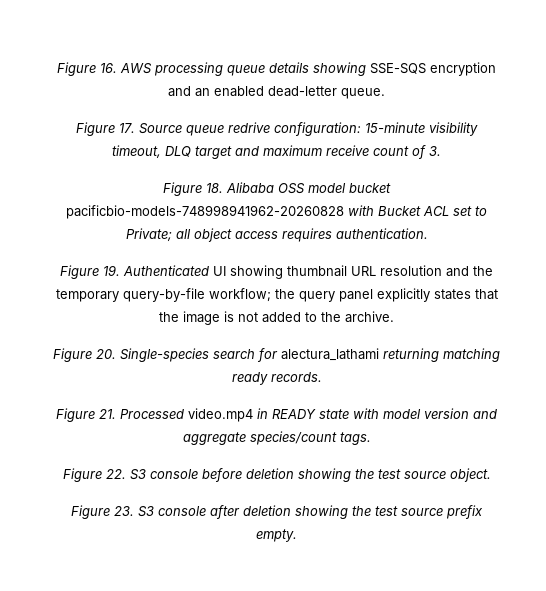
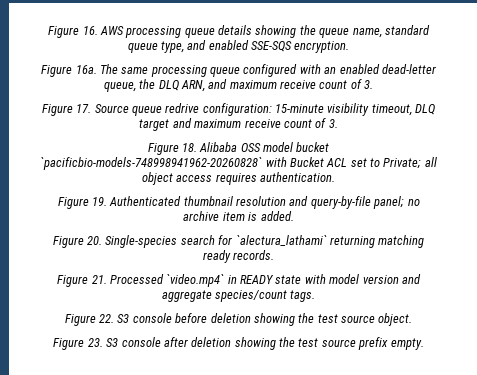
[370,62,496,76] [168,86,385,99] SSE-SQS encryption and an enabled dead-letter queue. -> [299,25,430,38] [127,40,350,53] [41,64,436,77] [103,79,374,92] the queue name, standard queue type, and enabled SSE-SQS encryption. // Figure 16a. The same processing queue configured with an enabled dead-letter queue, the DLQ ARN, and maximum receive count of 3.
[66,205,344,219] pacificbio-models-748998941962-20260828 -> [40,157,263,170] `pacificbio-models-748998941962-20260828`
[213,265,493,279] [55,288,498,302] [159,311,394,325] UI showing thumbnail URL resolution and the temporary query-by-file workflow; the query panel explicitly states that the image is not added to the archive. -> [183,196,420,209] [183,211,294,221] thumbnail resolution and query-by-file panel; no archive item is added.
[281,348,379,361] alectura_lathami -> [235,235,327,246] `alectura_lathami`
[188,408,253,422] video.mp4 -> [166,274,225,287] `video.mp4`

